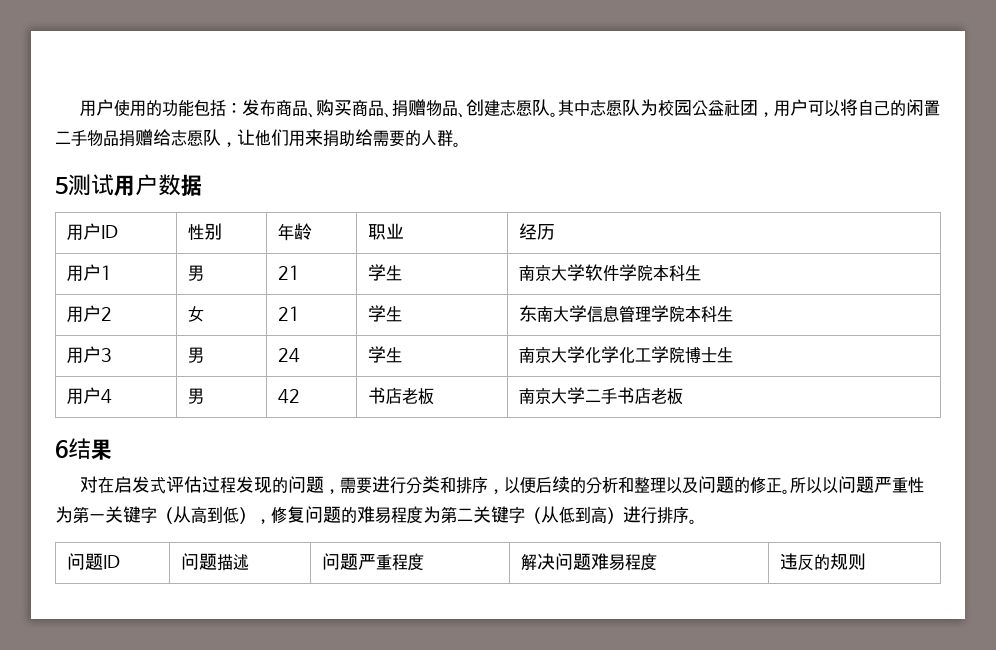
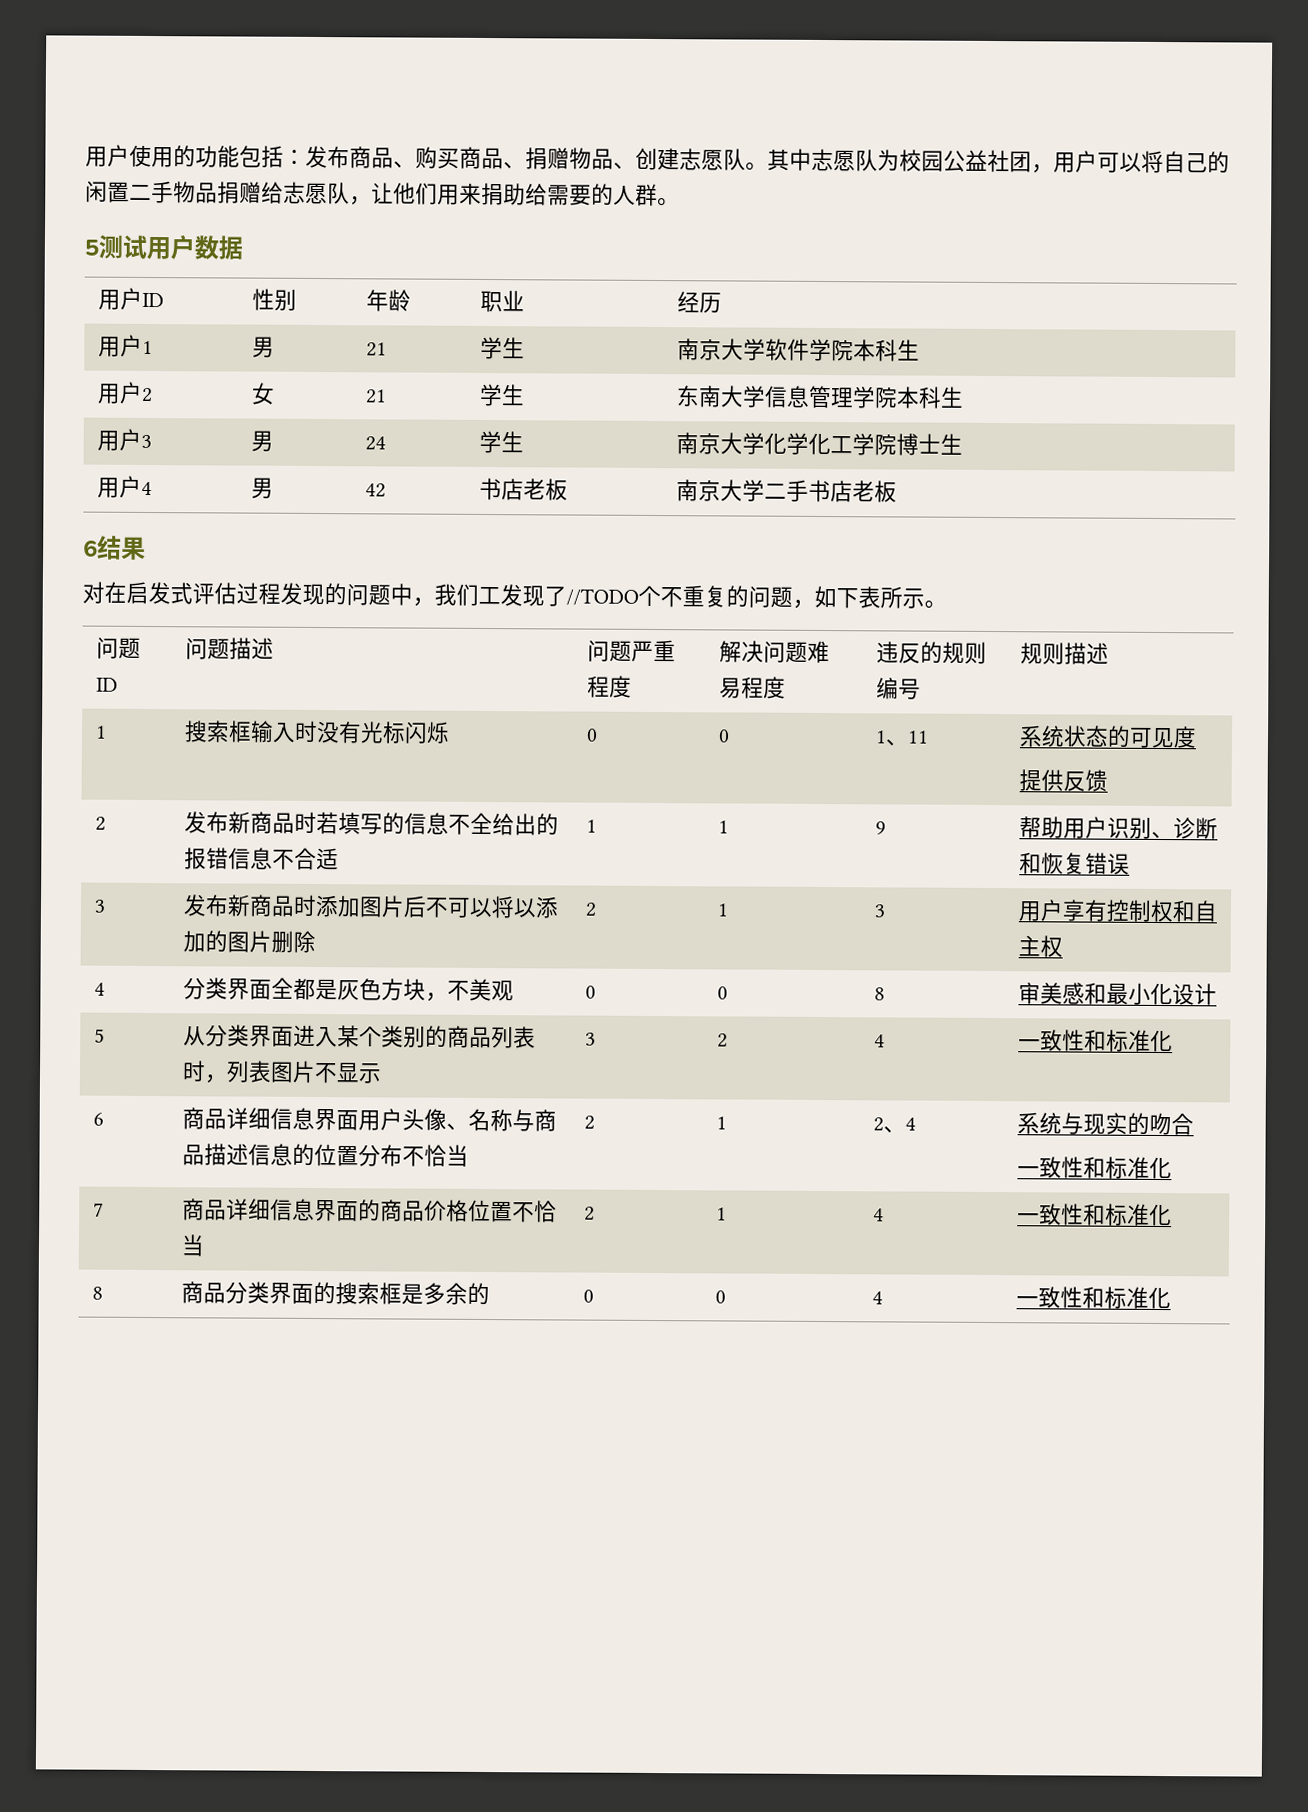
[323,476,924,494] [55,506,689,524] ，需要进行分类和排序，以便后续的分析和整理以及问题的修正。所以以问题严重性为第一关键字（从高到低），修复问题的难易程度为第二关键字（从低到高）进行排序 -> [390,583,925,609] 中，我们工发现了//TODO个不重复的问题，如下表所示
(867, 561) none -> [876,677,922,700] [1020,642,1110,665] [95,725,108,739] [184,720,451,744] [586,728,599,742] [718,729,731,743] [875,730,930,746] [1019,725,1198,749] [1019,769,1109,792] [95,816,107,831] [184,811,560,836] [184,847,340,871] [586,819,598,833] [718,820,730,834] [875,821,887,835] [1019,816,1219,840] [1019,852,1131,875] [94,899,107,913] [183,894,560,919] [183,930,317,953] [585,902,598,917] [717,903,730,917] [874,904,887,918] [1018,899,1219,923] [1018,935,1064,958] [94,982,106,996] [183,977,515,1002] [585,985,597,999] [717,986,729,1000] [874,987,886,1001] [1018,982,1218,1006] [94,1028,106,1043] [183,1024,537,1049] [182,1060,383,1084] [585,1032,597,1046] [717,1033,729,1048] [874,1034,886,1048] [1018,1029,1174,1053] [93,1112,105,1126] [182,1107,558,1132] [182,1143,470,1167] [584,1115,596,1130] [716,1116,728,1130] [873,1117,917,1133] [1017,1112,1195,1136] [1017,1156,1173,1180] [93,1202,105,1217] [182,1198,558,1223] [181,1234,206,1257] [584,1206,596,1221] [716,1207,728,1221] [873,1208,885,1222] [1017,1203,1173,1227] [92,1286,104,1300] [181,1281,491,1306] [583,1289,595,1303] [715,1290,727,1304] [872,1291,884,1305] [1016,1286,1172,1310] 编号 | 规则描述 // 1 | 搜索框输入时没有光标闪烁 | 0 | 0 | 1、11 | 系统状态的可见度 // 提供反馈 // 2 | 发布新商品时若填写的信息不全给出的报错信息不合适 | 1 | 1 | 9 | 帮助用户识别、诊断和恢复错误 // 3 | 发布新商品时添加图片后不可以将以添加的图片删除 | 2 | 1 | 3 | 用户享有控制权和自主权 // 4 | 分类界面全都是灰色方块，不美观 | 0 | 0 | 8 | 审美感和最小化设计 // 5 | 从分类界面进入某个类别的商品列表时，列表图片不显示 | 3 | 2 | 4 | 一致性和标准化 // 6 | 商品详细信息界面用户头像、名称与商品描述信息的位置分布不恰当 | 2 | 1 | 2、4 | 系统与现实的吻合 // 一致性和标准化 // 7 | 商品详细信息界面的商品价格位置不恰当 | 2 | 1 | 4 | 一致性和标准化 // 8 | 商品分类界面的搜索框是多余的 | 0 | 0 | 4 | 一致性和标准化

